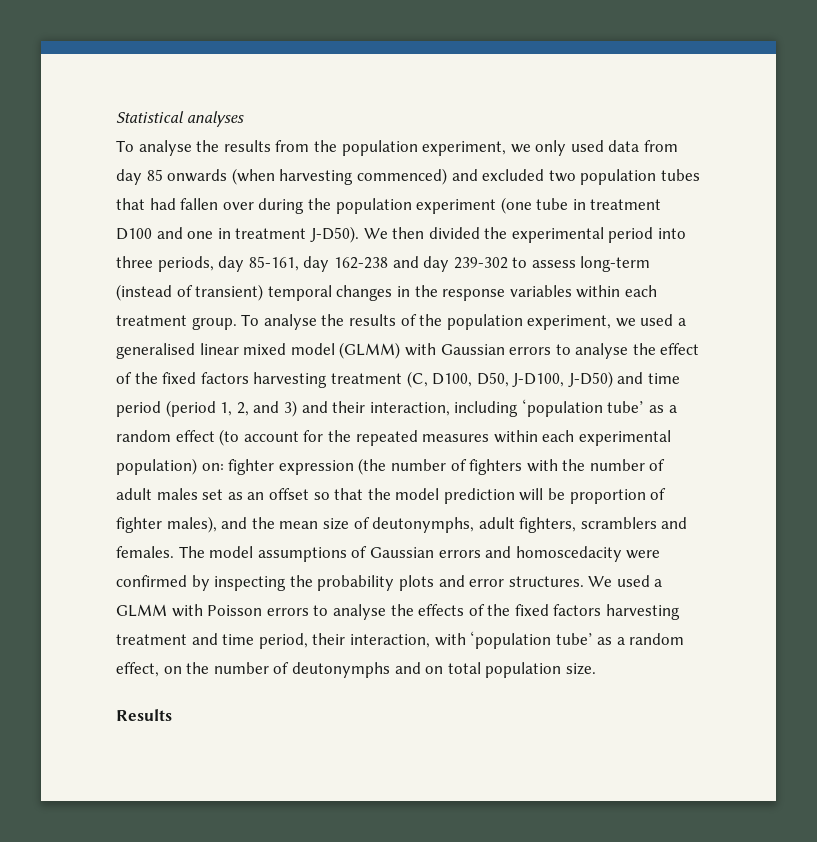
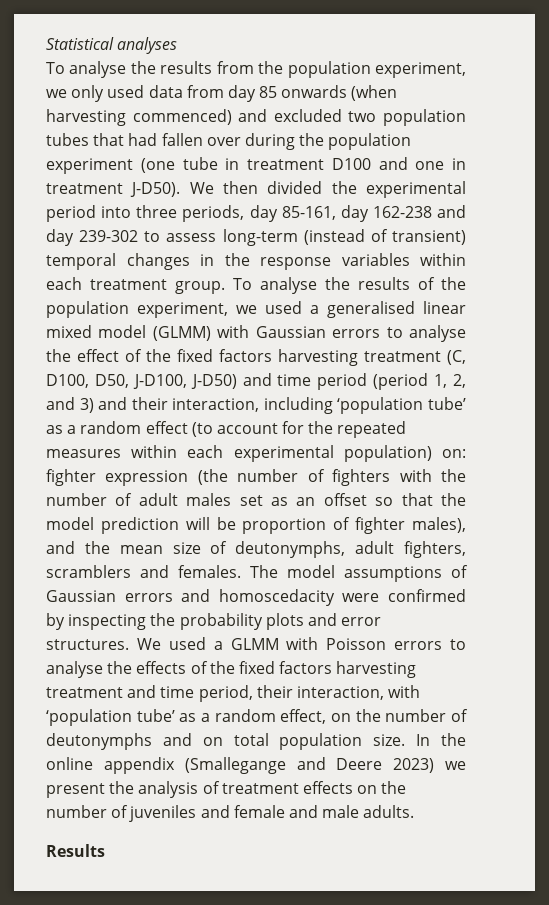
(596, 669) none -> [416,733,466,746] [46,757,466,774] [46,781,407,798] [46,805,415,822] In the online appendix (Smallegange and Deere 2023) we present the analysis of treatment effects on the number of juveniles and female and male adults.

